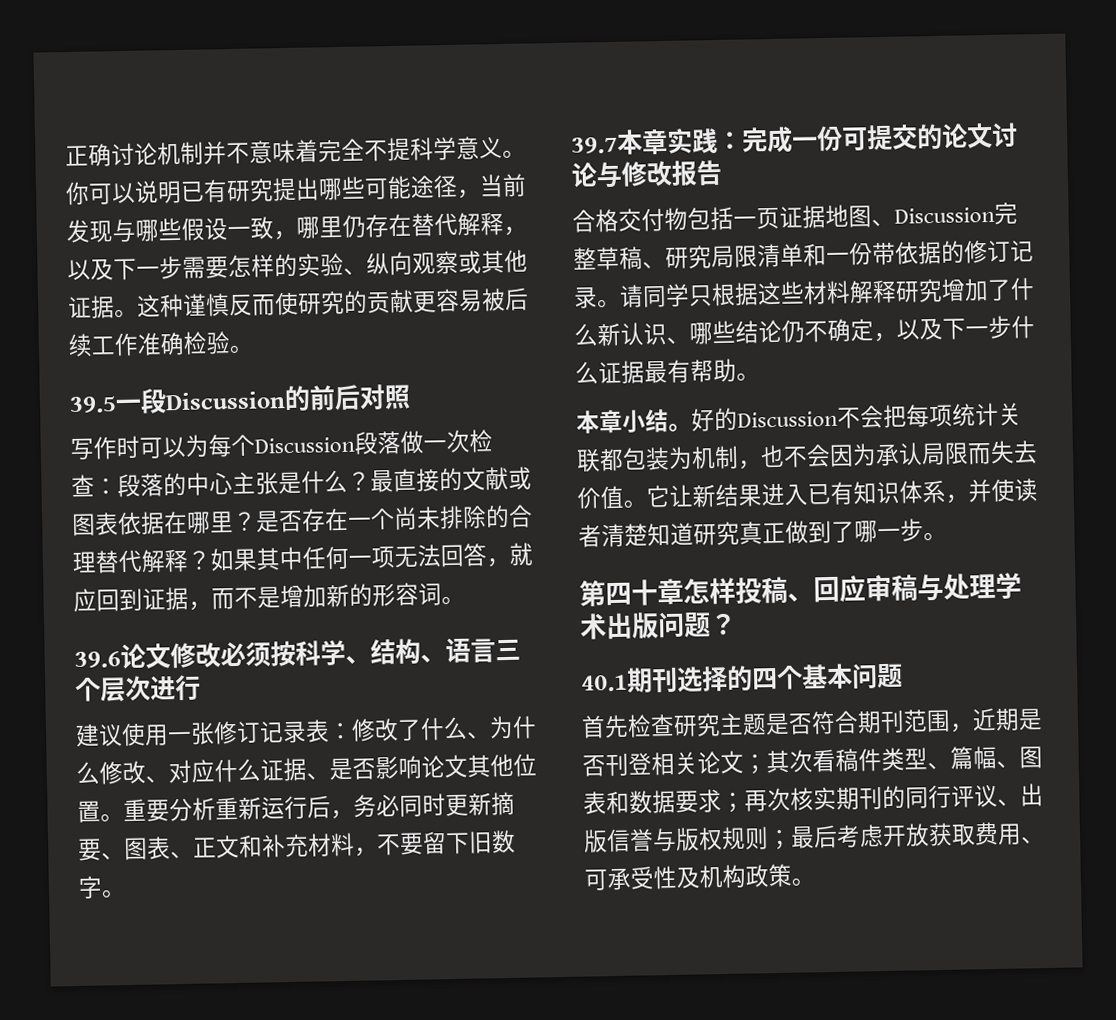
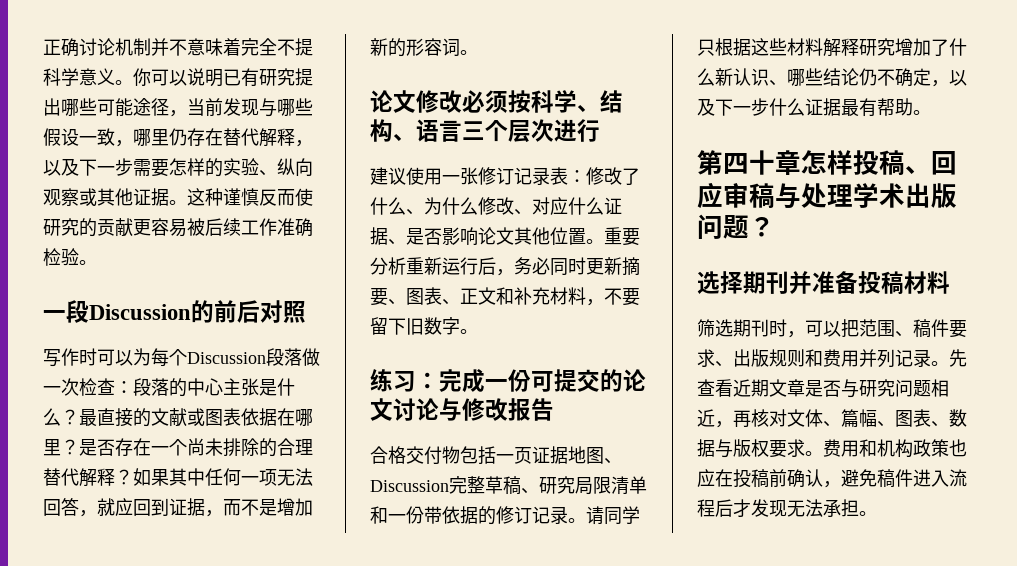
[69,396,117,414] 39.5 -> (97, 262) none
[74,651,121,668] 39.6 -> (478, 52) none
[571,127,718,155] 39.7本章实践 -> [370,369,416,392] 练习
[576,402,1022,434] [576,440,1038,473] [577,478,1038,510] [578,518,947,548] // 本章小结。好的Discussion不会把每项统计关联都包装为机制，也不会因为承认局限而失去价值。它让新结果进入已有知识体系，并使读者清楚知道研究真正做到了哪一步。 -> (931, 112) none
[581,663,903,694] [581,707,1043,739] [582,745,1043,777] [583,783,1044,815] [583,821,1045,853] [584,863,793,891] 40.1期刊选择的四个基本问题 // 首先检查研究主题是否符合期刊范围，近期是否刊登相关论文；其次看稿件类型、篇幅、图表和数据要求；再次核实期刊的同行评议、出版信誉与版权规则；最后考虑开放获取费用、可承受性及机构政策 -> [697,271,950,295] [697,319,967,338] [697,349,967,368] [697,379,949,398] [697,409,967,428] [697,439,967,458] [697,469,967,488] [697,499,859,517] 选择期刊并准备投稿材料 // 筛选期刊时，可以把范围、稿件要求、出版规则和费用并列记录。先查看近期文章是否与研究问题相近，再核对文体、篇幅、图表、数据与版权要求。费用和机构政策也应在投稿前确认，避免稿件进入流程后才发现无法承担

